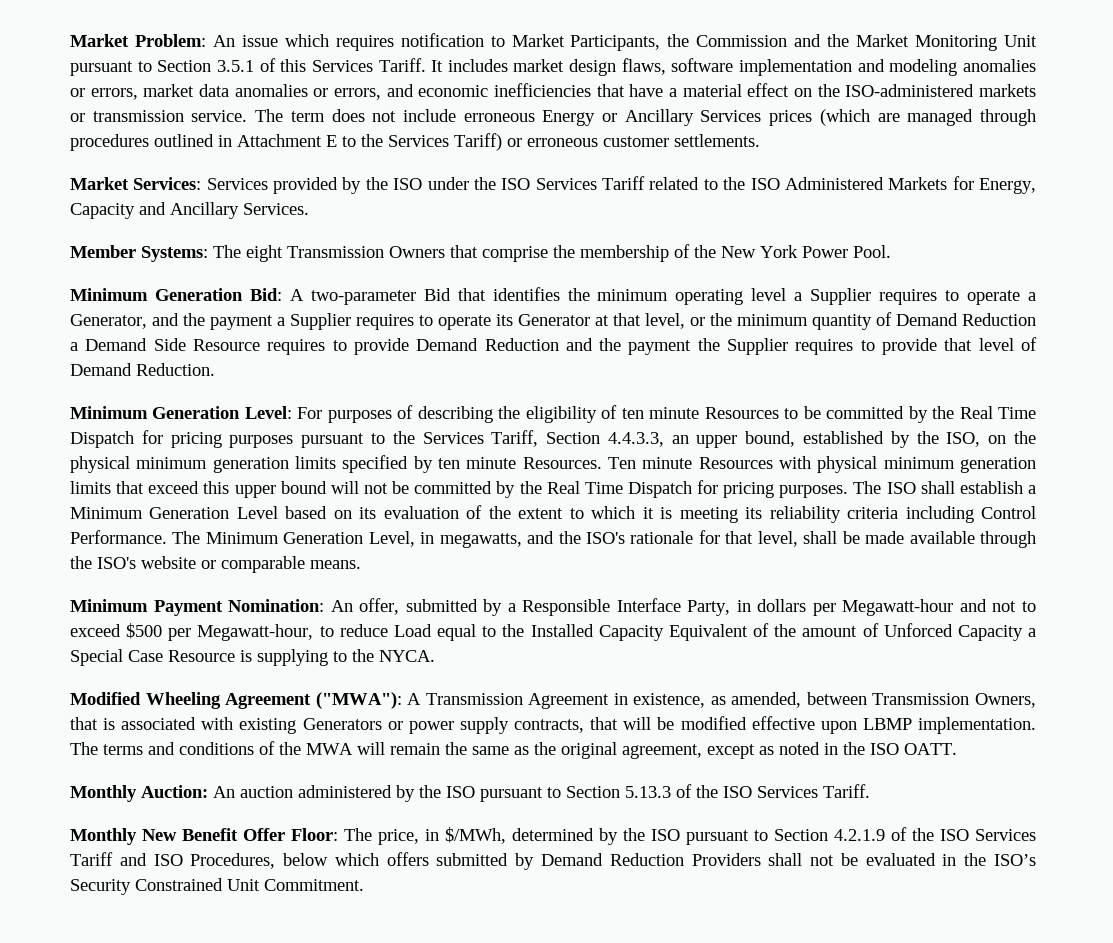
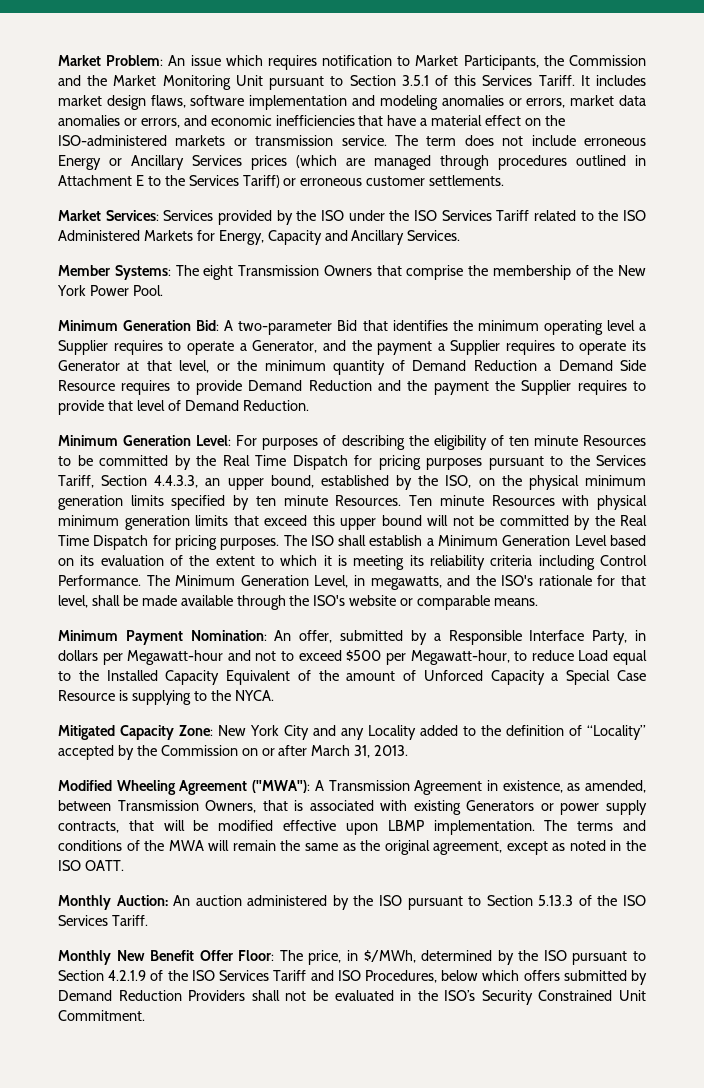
(435, 656) none -> [58,725,646,740] [58,745,409,760] // Mitigated Capacity Zone: New York City and any Locality added to the definition of “Locality” accepted by the Commission on or after March 31, 2013.

